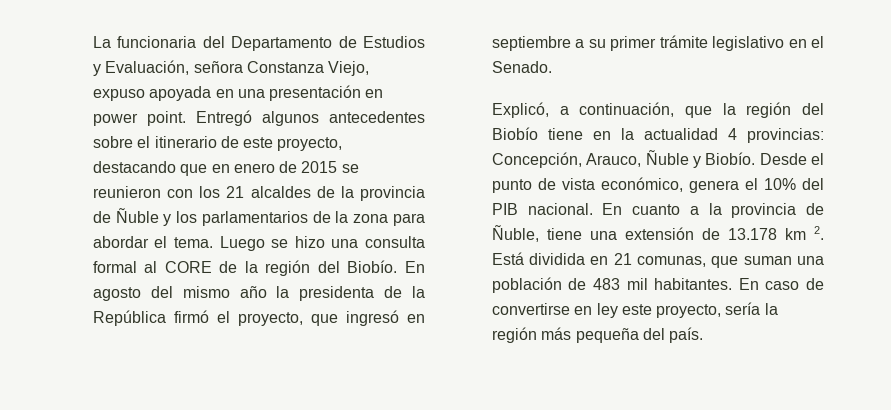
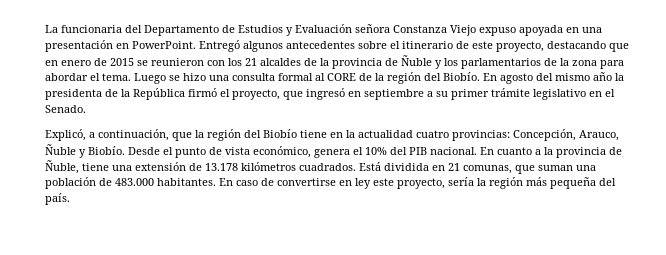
[105,60,190,75] Evaluación, -> [294,24,352,33] Evaluación
[328,61,370,76] Viejo, -> [449,25,476,36] Viejo
[92,111,186,126] power point. -> [131,41,196,49] PowerPoint.
[727,128,737,140] 4 -> [415,130,449,138] cuatro
[784,226,824,240] km 2. -> [240,162,356,171] kilómetros cuadrados.
[593,278,648,290] 483 mil -> [114,178,154,186] 483.000

